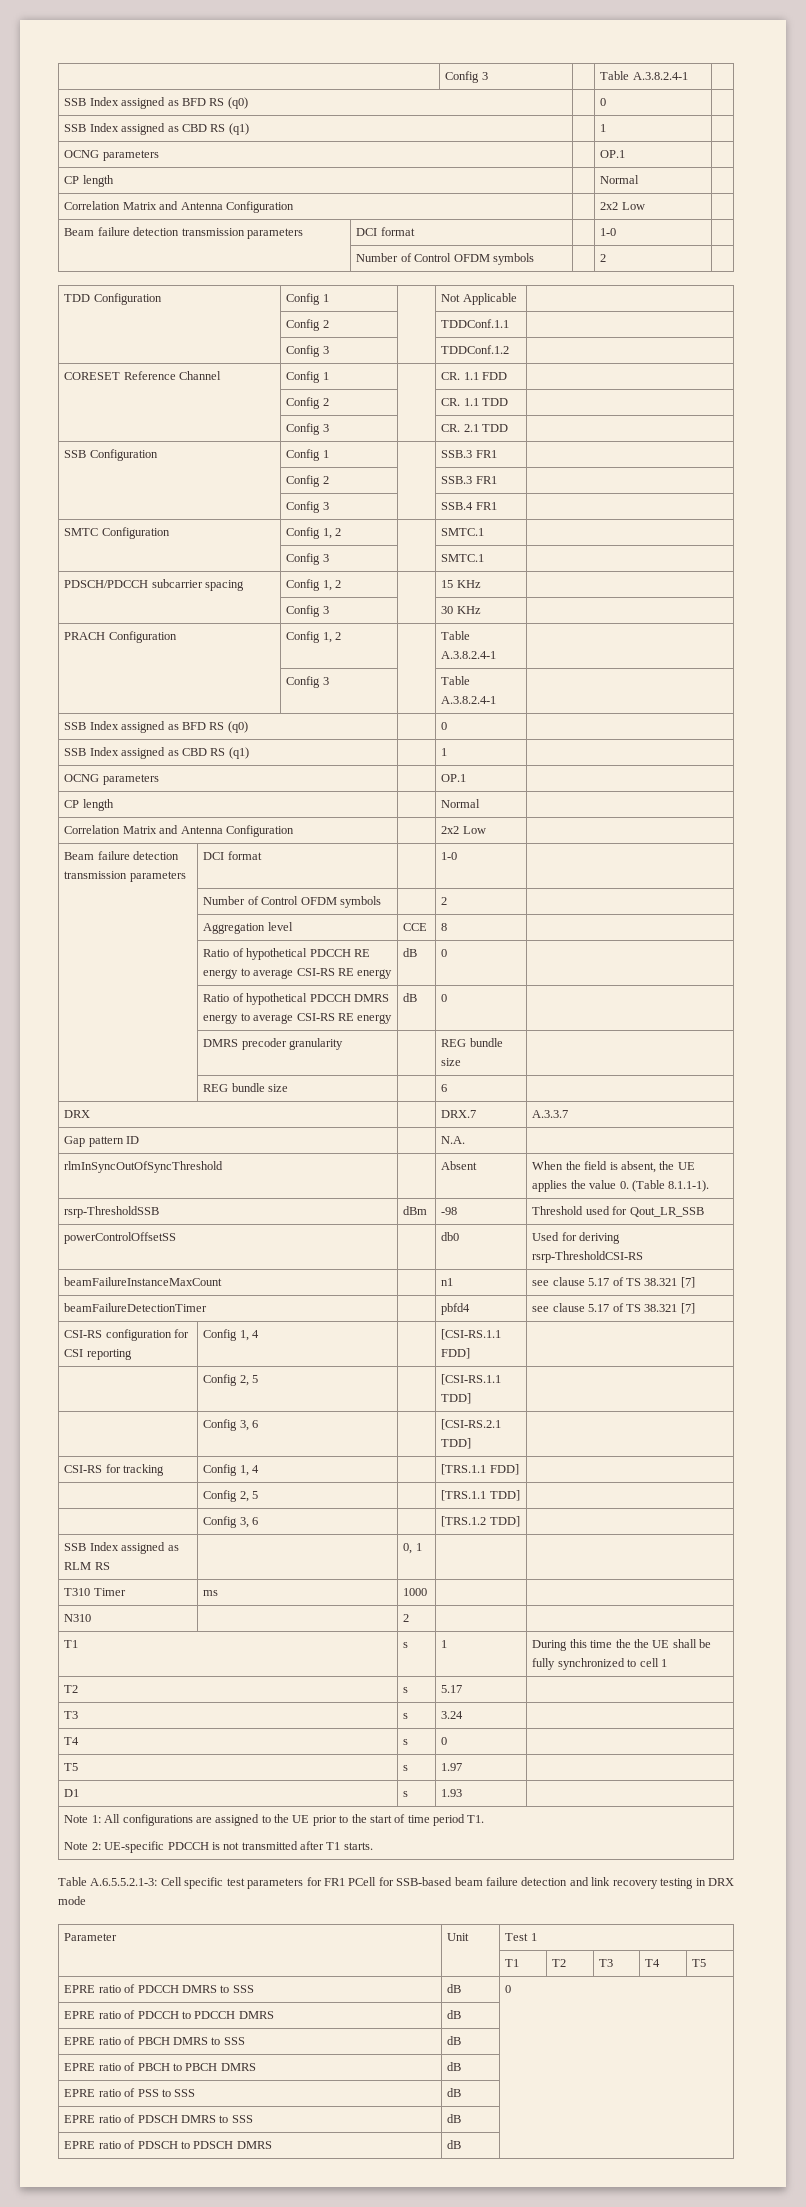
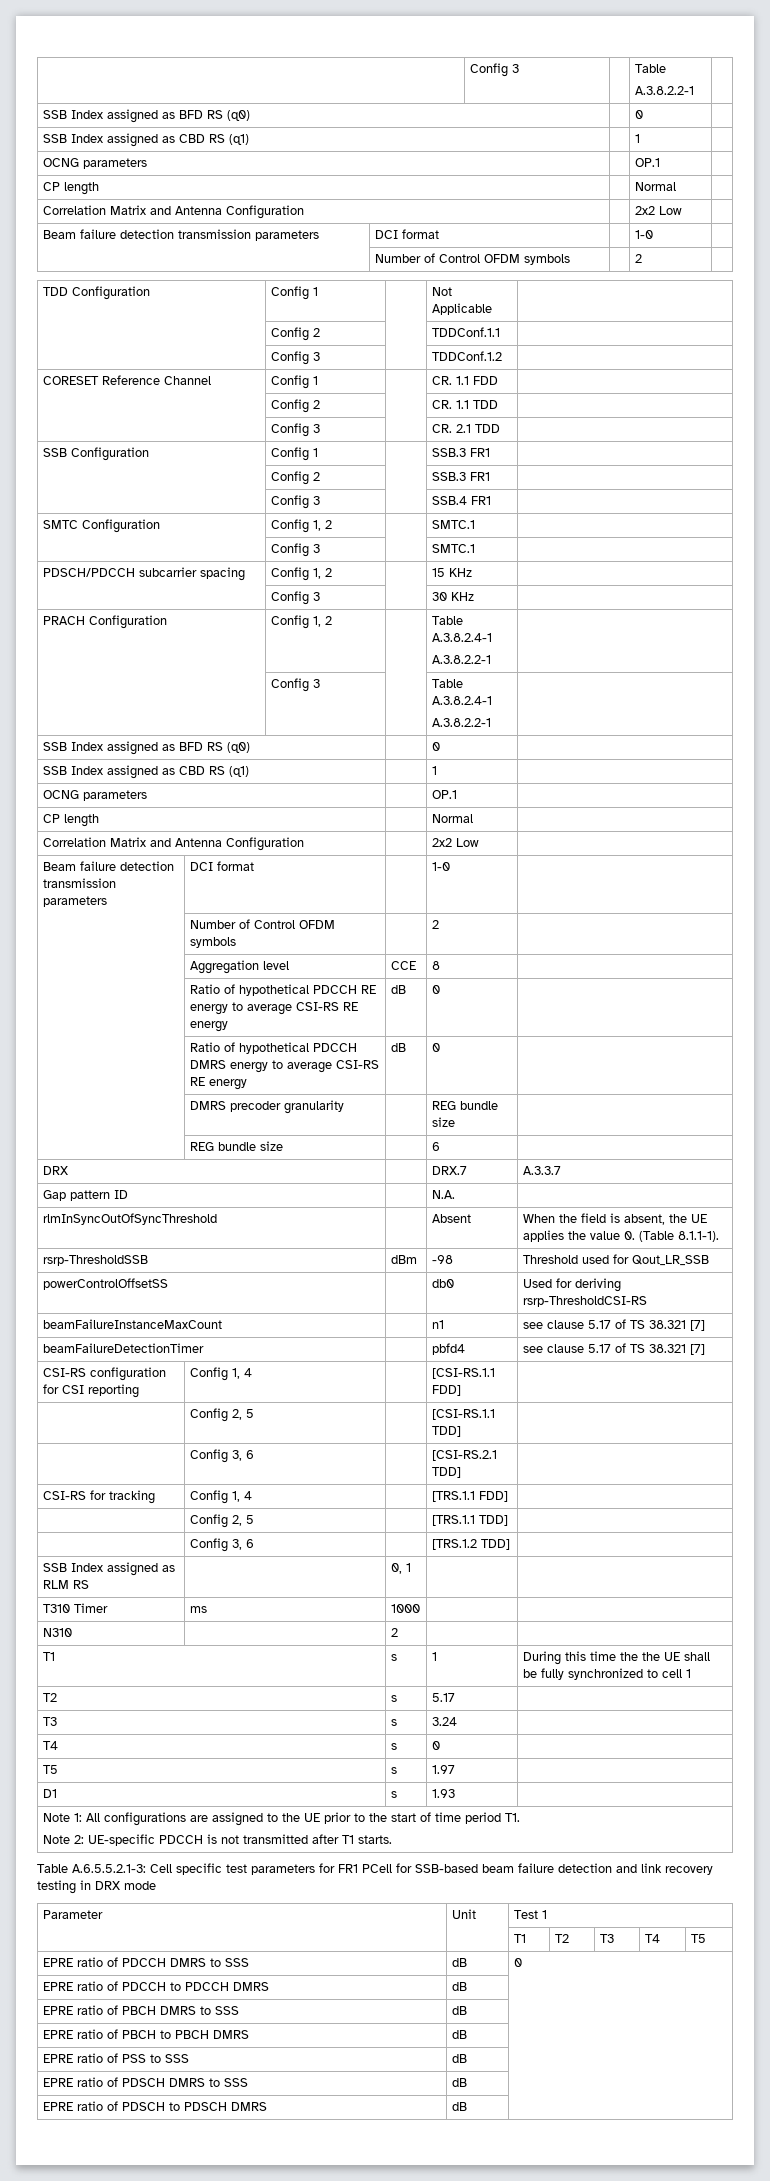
[445,71,488,83] [600,71,688,80] | Config 3 | | Table A.3.8.2.4-1 -> [469,63,519,77] [634,64,666,73] [634,86,694,95] | Config 3 | | Table // A.3.8.2.2-1
[286,676,329,688] [441,676,471,685] [441,696,497,704] | // | Config 3 | | Table A.3.8.2.4-1 -> [431,655,491,664] [270,678,320,692] [431,679,463,688] [431,696,492,705] [431,718,491,727] // A.3.8.2.2-1 | // | Config 3 | | Table A.3.8.2.4-1 // A.3.8.2.2-1

